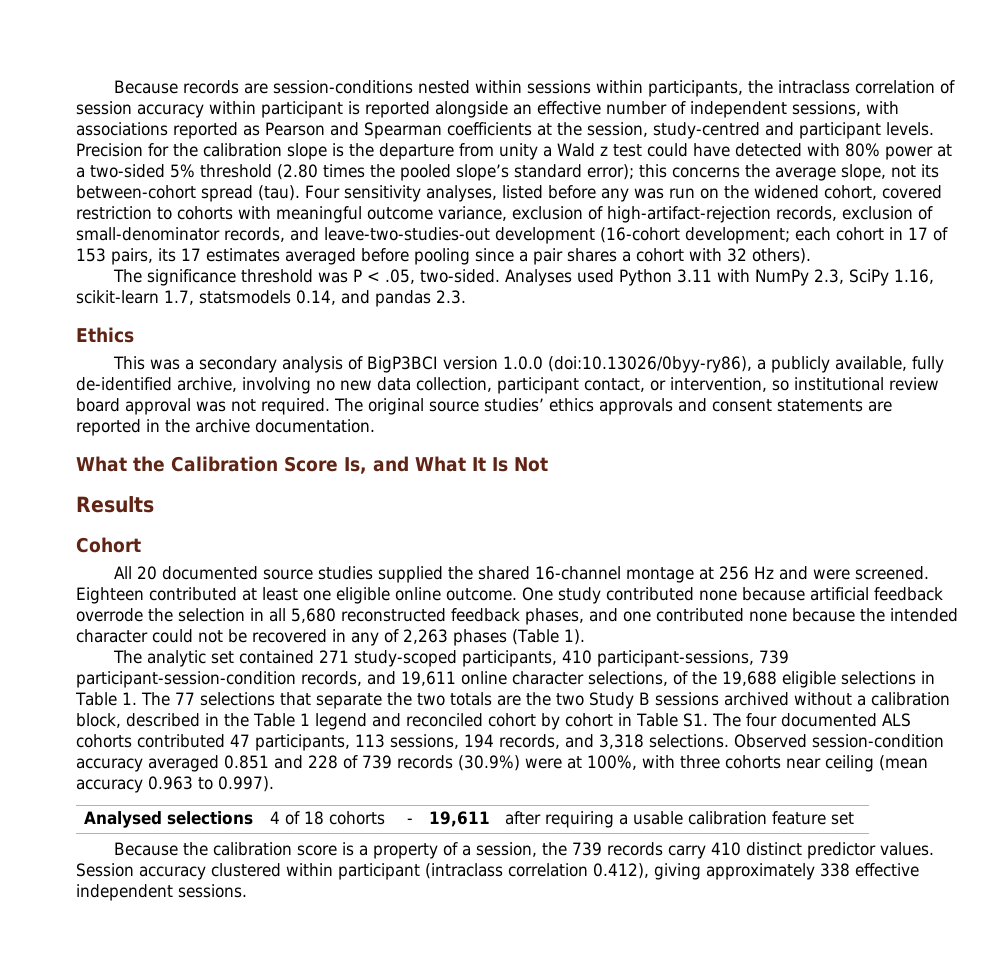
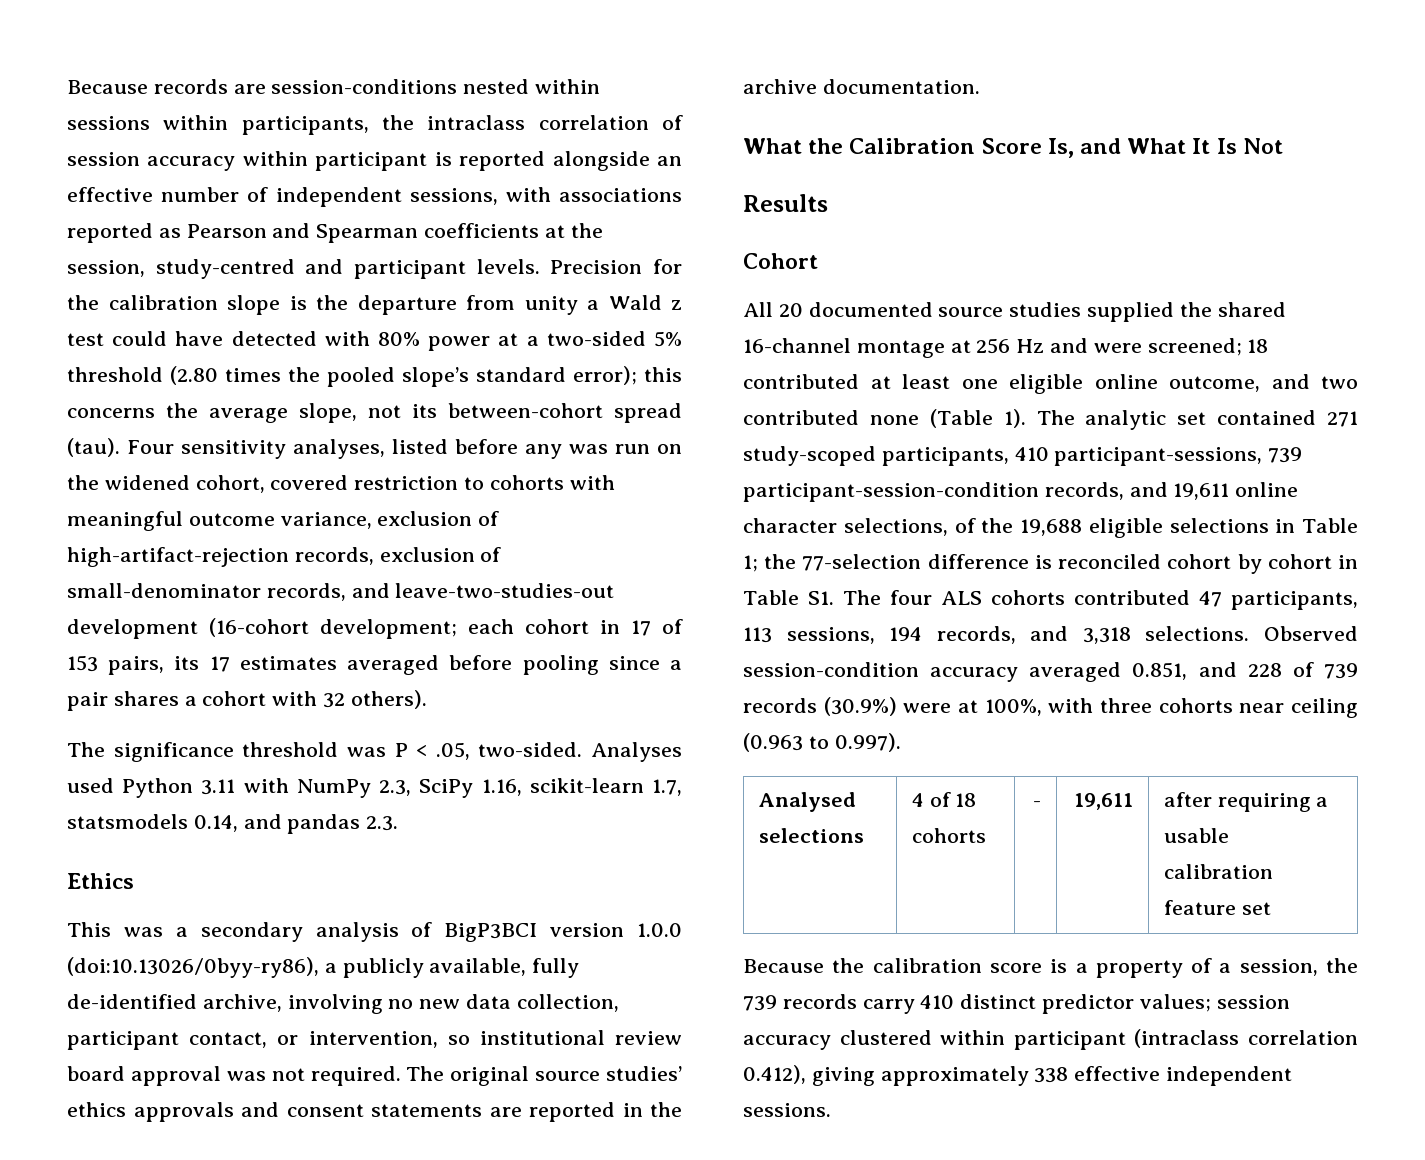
[855,566,930,580] [76,587,144,604] screened. Eighteen -> [1147,338,1269,356] screened; 18
[446,587,943,604] [76,608,958,625] [76,629,507,646] outcome. One study contributed none because artificial feedback overrode the selection in all 5,680 reconstructed feedback phases, and one contributed none because the intended character could not be recovered in any of 2,263 phases -> [1169,374,1358,392] [743,410,919,425] outcome, and two contributed none
(585, 637) // -> (1026, 418) none
[121,692,950,709] [76,713,401,730] 1. The 77 selections that separate the two totals are the two Study B sessions archived without a calibration block, described in the Table 1 legend and -> [743,554,1052,572] 1; the 77-selection difference is
[780,713,877,727] documented -> (932, 597) none
[224,755,269,769] 0.851 -> [1132,662,1188,680] 0.851,
[879,755,928,771] [76,776,193,793] (mean accuracy 0.963 -> [743,733,803,752] (0.963
[880,842,935,856] [76,863,134,877] values. Session -> [1139,994,1290,1012] values; session

